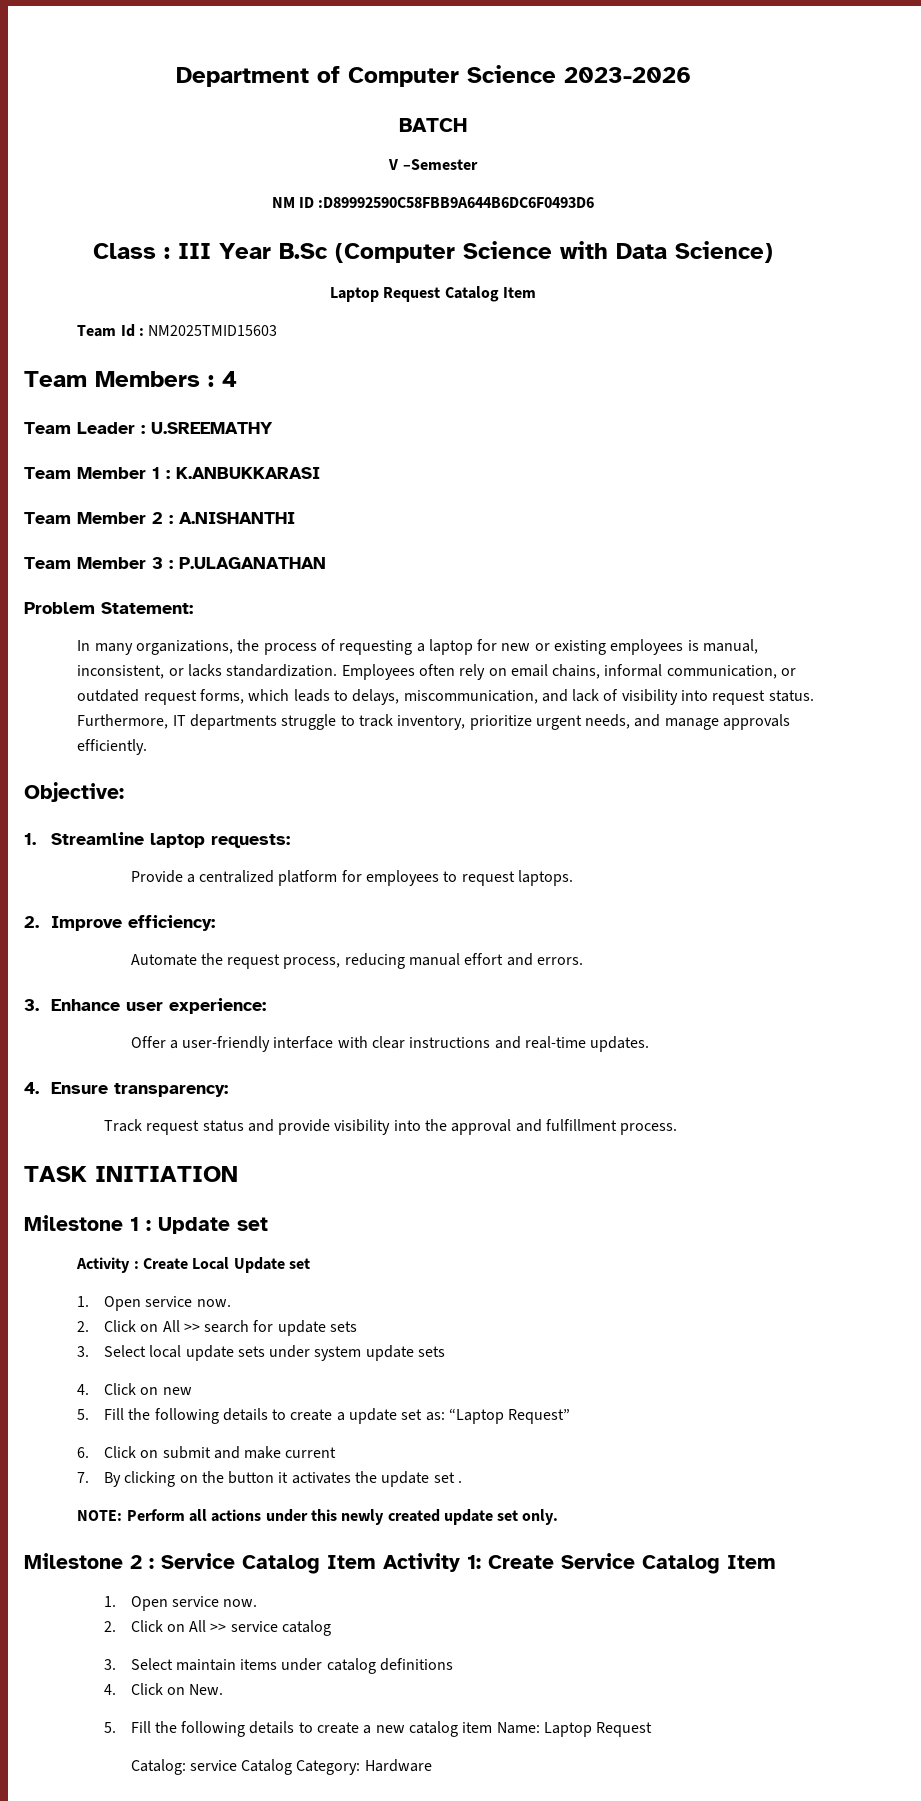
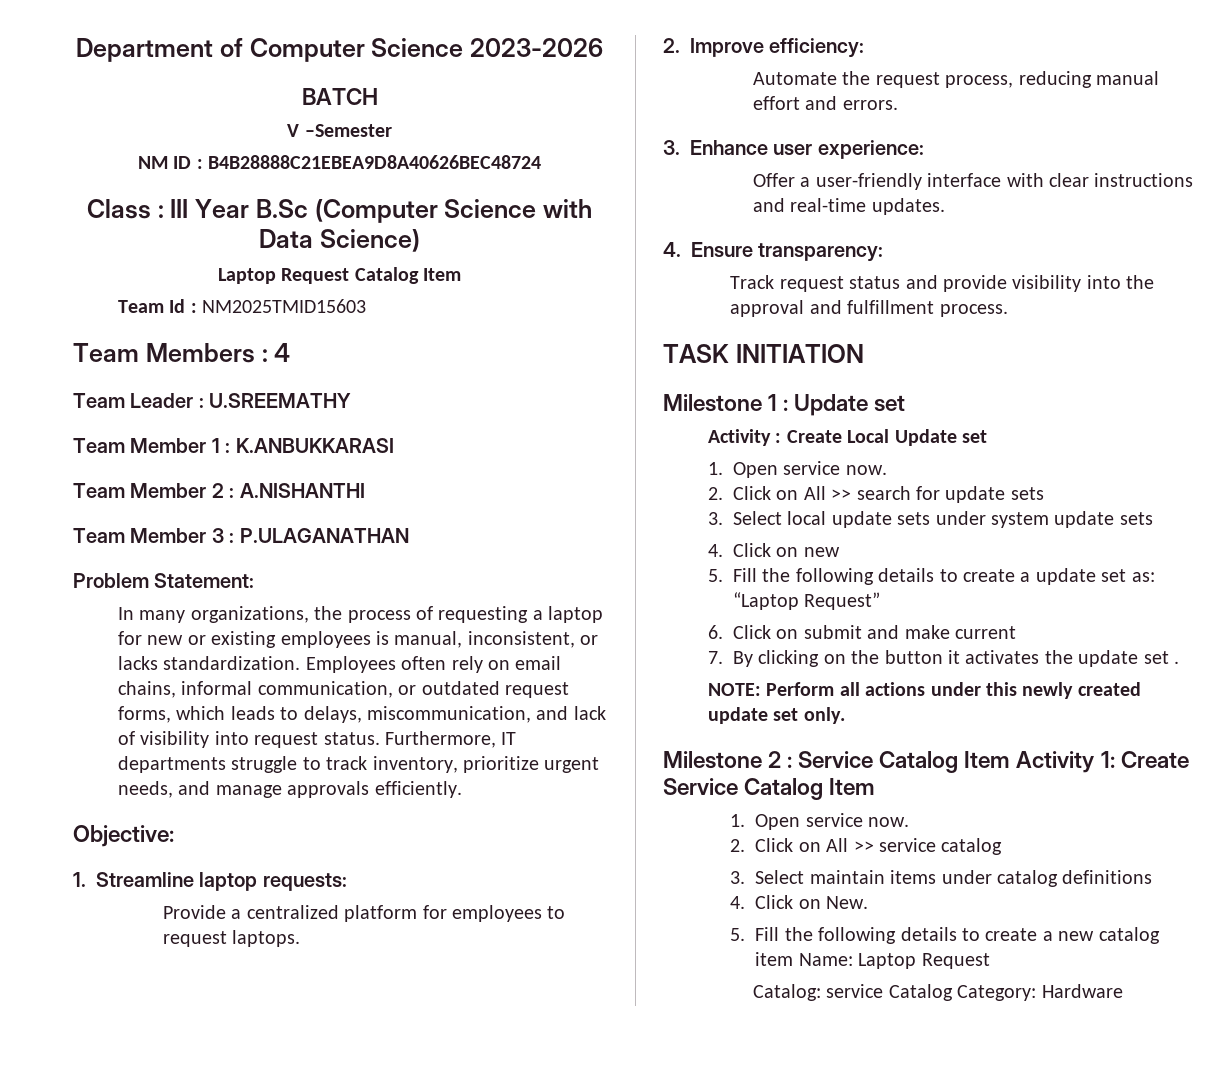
[318,197,595,208] :D89992590C58FBB9A644B6DC6F0493D6 -> [196,155,542,169] : B4B28888C21EBEA9D8A40626BEC48724

